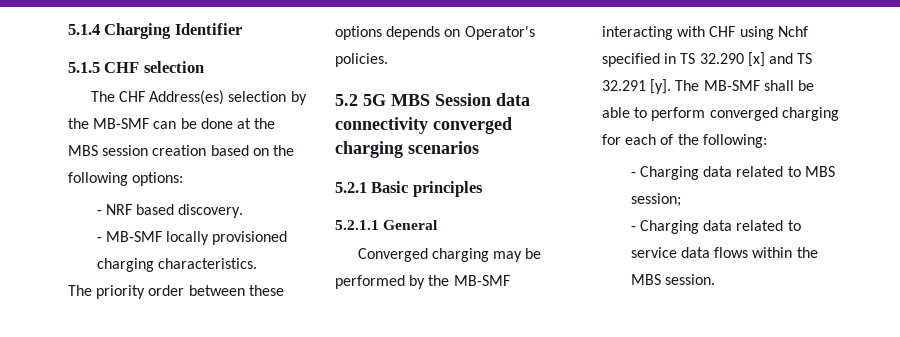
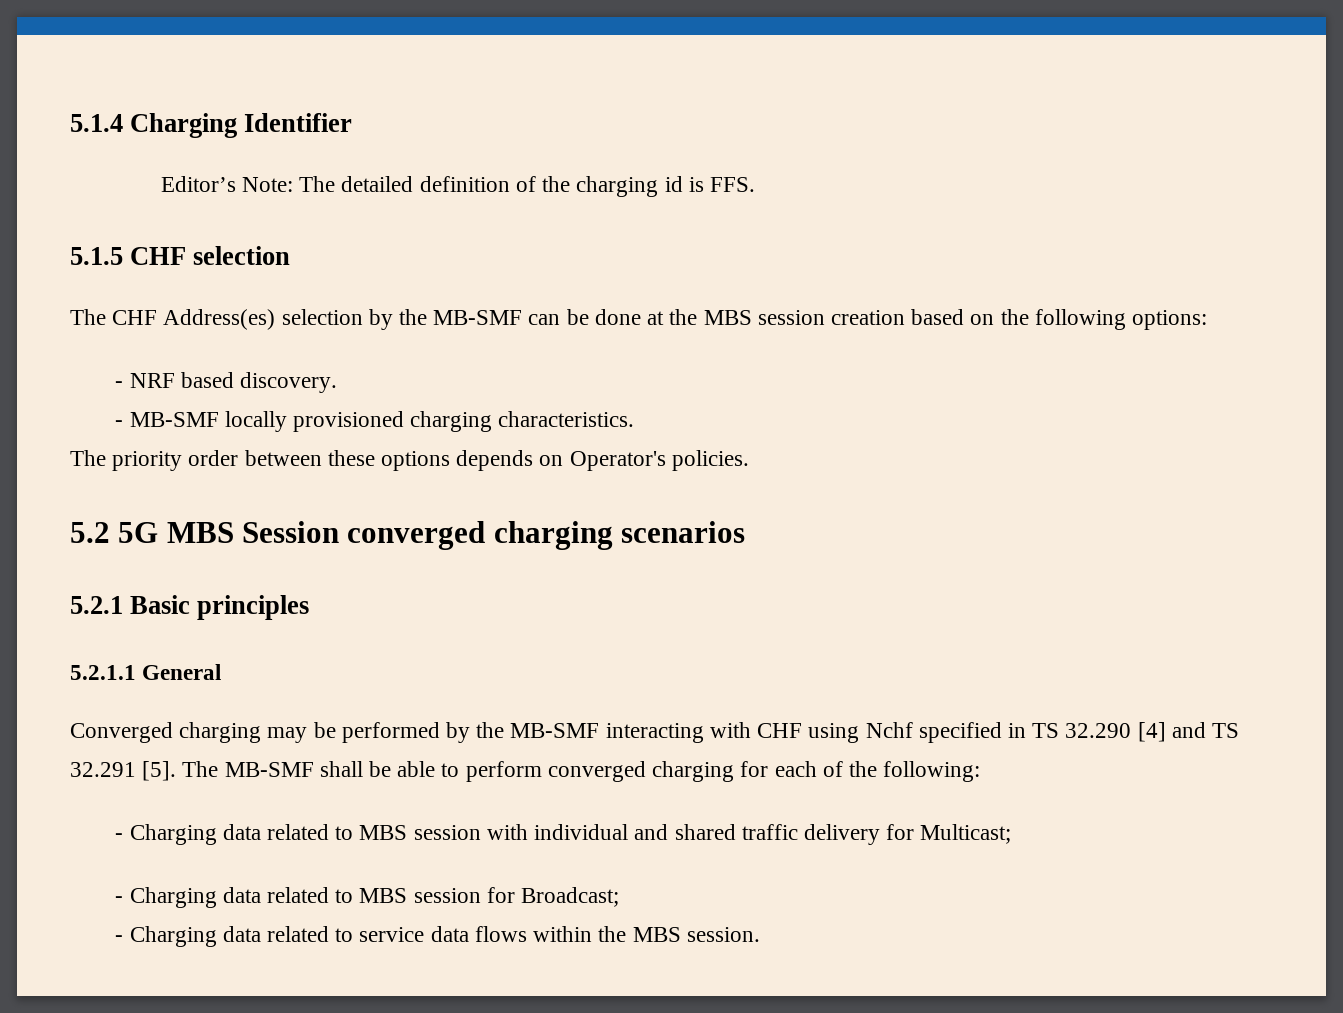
(242, 29) none -> [160,176,755,197] // Editor’s Note: The detailed definition of the charging id is FFS.
[496,93,530,106] [335,117,428,134] data connectivity -> (340, 532) none
[747,52,765,67] [x] -> [1137,722,1166,742] [4]
[650,79,672,94] [y]. -> [142,761,177,781] [5].
[630,193,681,207] session; -> [413,824,1012,845] [115,887,620,908] session with individual and shared traffic delivery for Multicast; // - Charging data related to MBS session for Broadcast;

